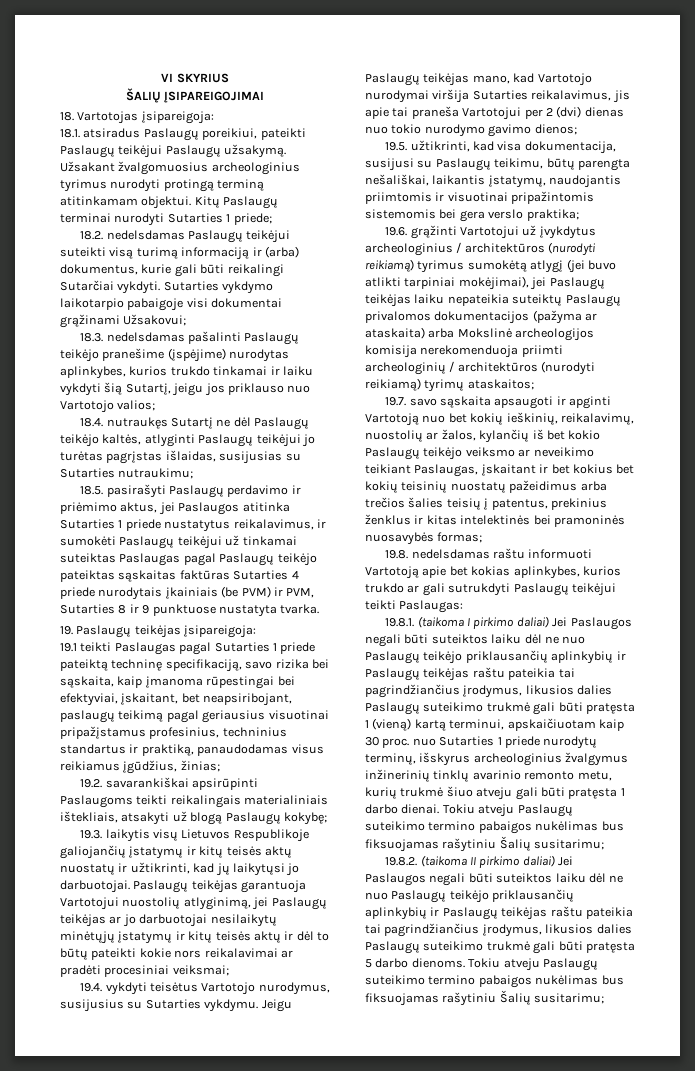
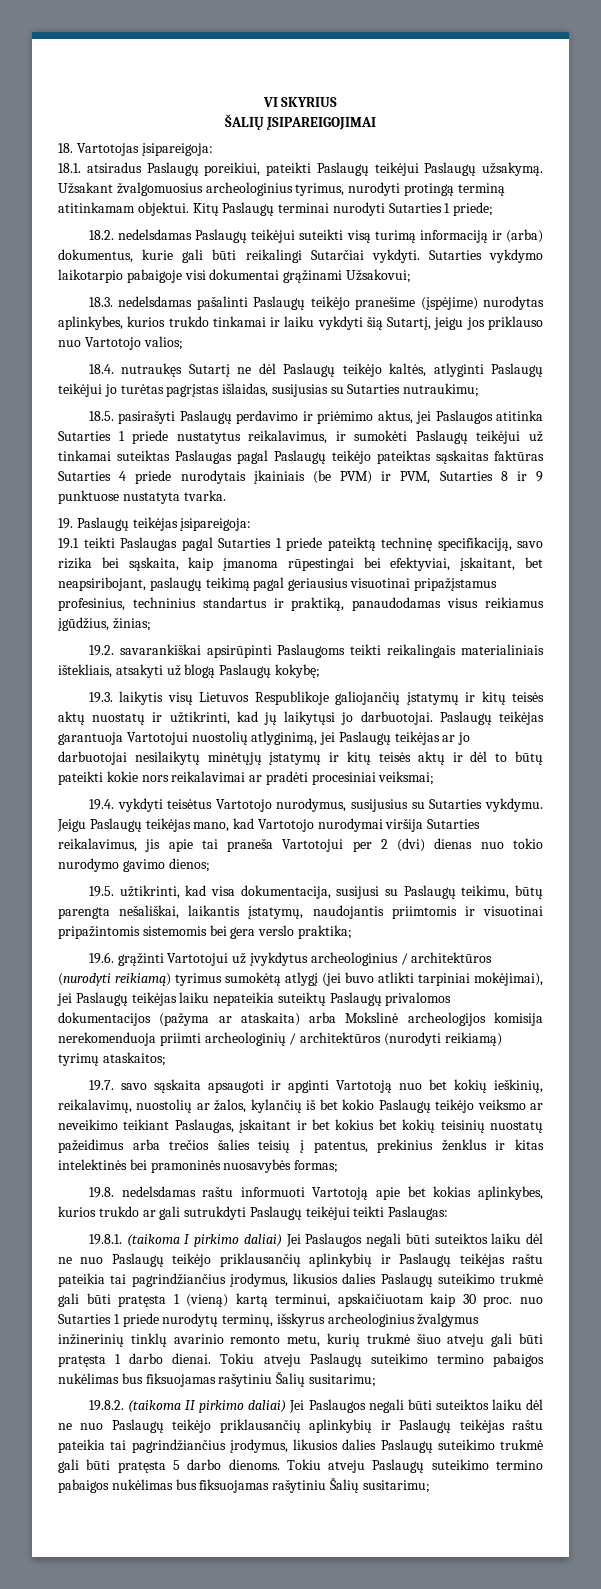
[60,179,107,192] tyrimus -> [295,183,345,196] tyrimus,

